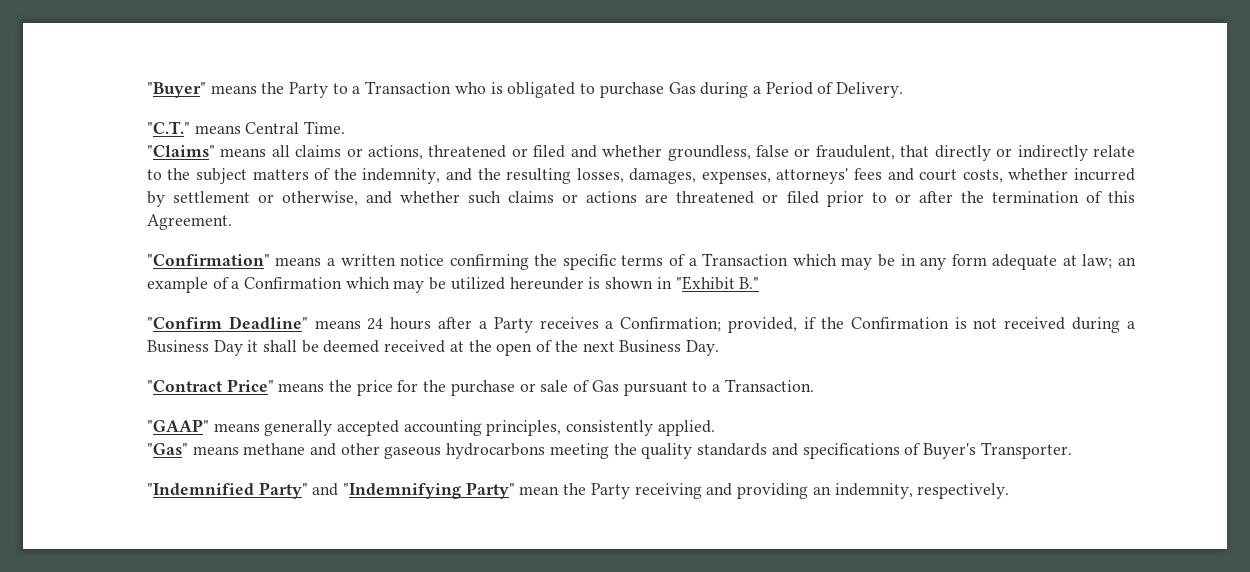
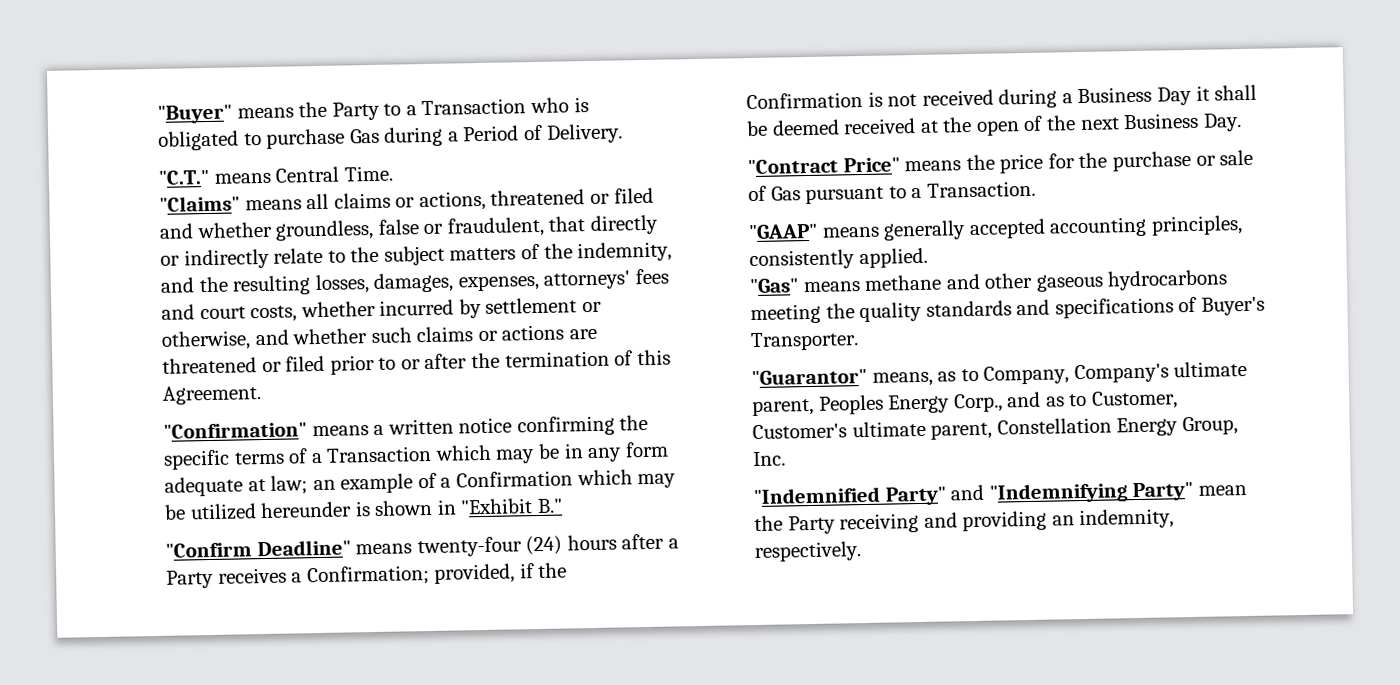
[367,318,384,330] 24 -> [416,535,563,558] twenty-four (24)
(1072, 450) none -> [751,360,1248,387] [752,390,1178,417] [752,416,1238,440] [753,451,787,467] // "Guarantor" means, as to Company, Company's ultimate parent, Peoples Energy Corp., and as to Customer, Customer's ultimate parent, Constellation Energy Group, Inc.

